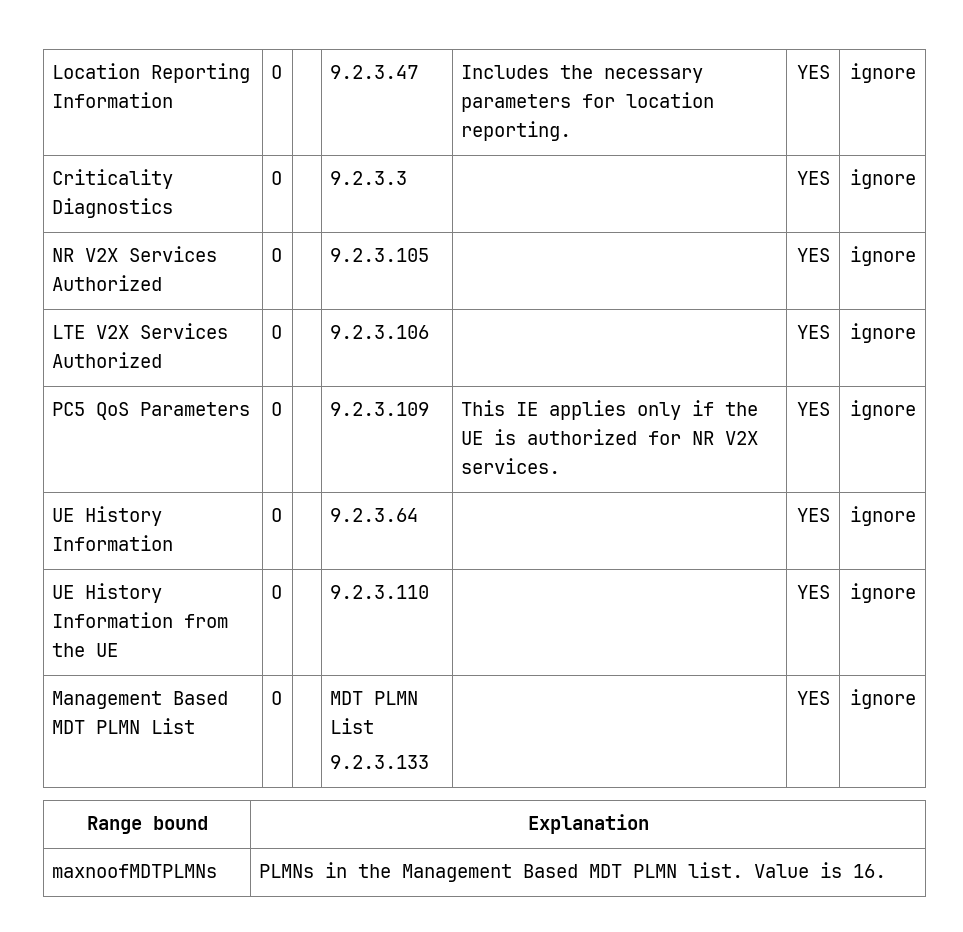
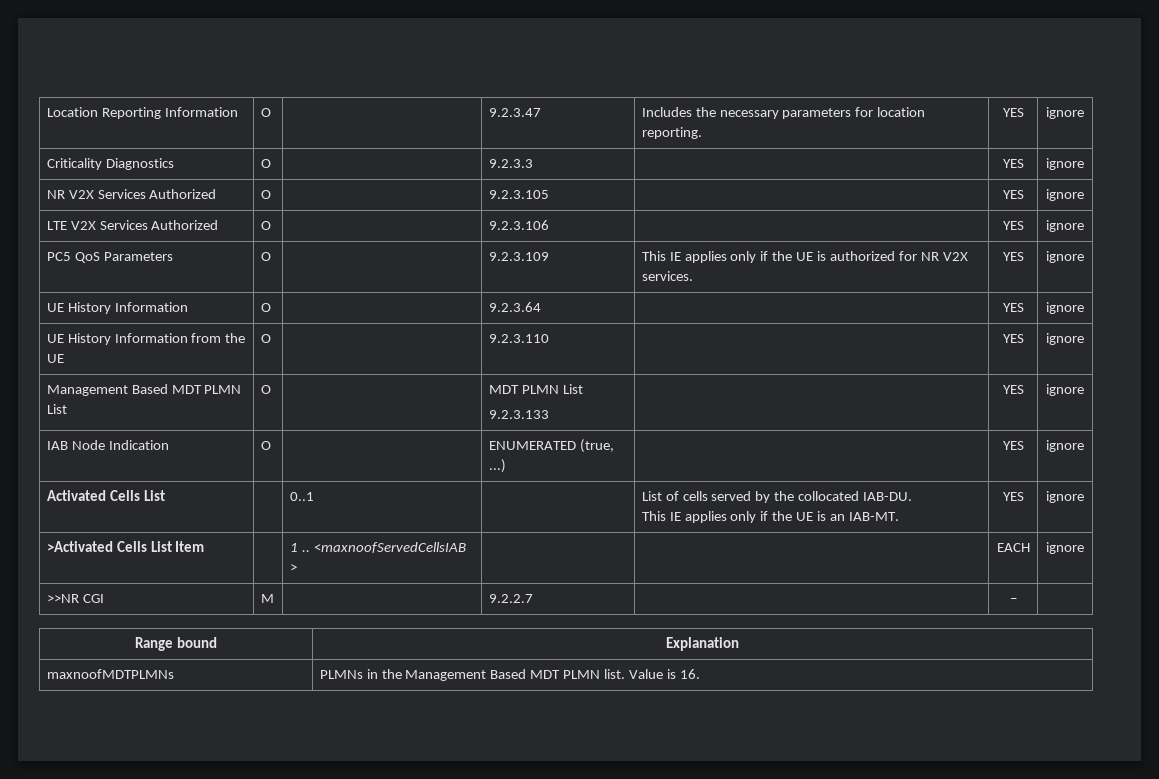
(916, 699) none -> [46,440,169,450] [260,441,271,450] [488,439,614,453] [488,459,506,473] [1002,441,1024,450] [1046,440,1084,452] [46,490,165,501] [289,492,314,501] [641,491,913,503] [641,511,899,523] [1002,492,1024,501] [1046,491,1084,503] [46,541,205,552] [289,542,466,553] [289,564,297,572] [996,543,1030,552] [1046,542,1084,554] [46,594,104,603] [260,594,274,603] [488,594,533,603] [1009,598,1017,603] // IAB Node Indication | O | | ENUMERATED (true, ...) | | YES | ignore // Activated Cells List | | 0..1 | | List of cells served by the collocated IAB-DU. // This IE applies only if the UE is an IAB-MT. | YES | ignore // >Activated Cells List Item | | 1 .. <maxnoofServedCellsIAB > | | | EACH | ignore // >>NR CGI | M | | 9.2.2.7 | | – |

